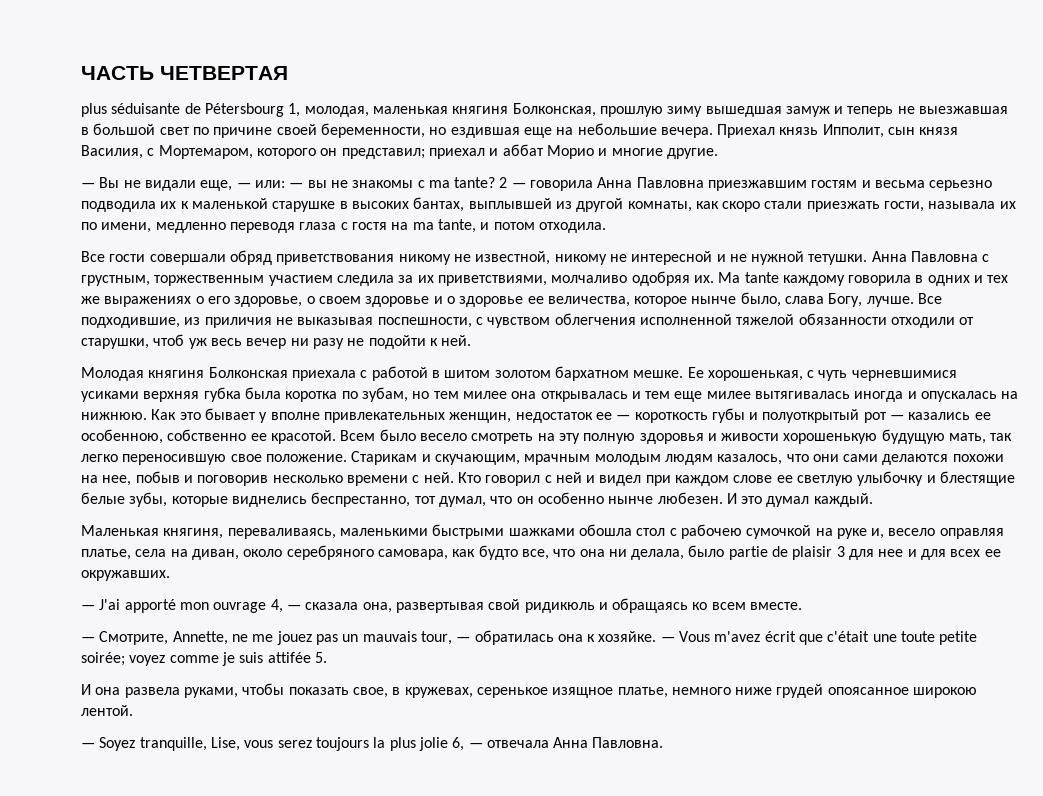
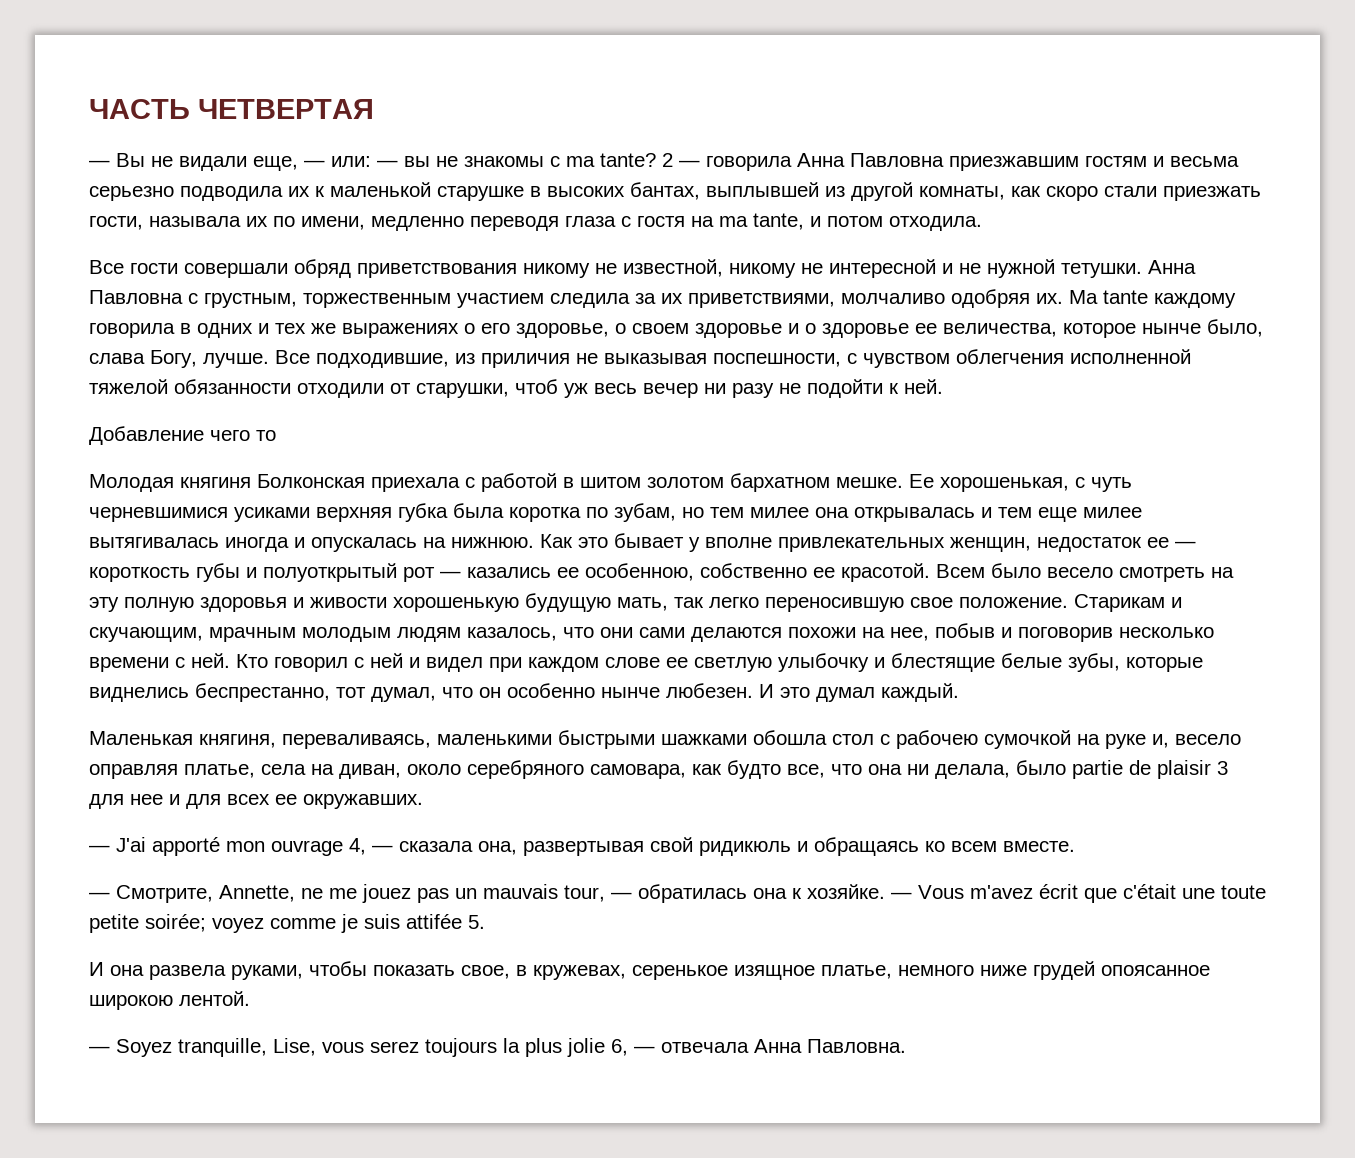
[81,103,1009,117] [81,123,959,138] [81,144,718,159] // plus séduisante de Pétersbourg 1, молодая, маленькая княгиня Болконская, прошлую зиму вышедшая замуж и теперь не выезжавшая в большой свет по причине своей беременности, но ездившая еще на небольшие вечера. Приехал князь Ипполит, сын князя Василия, с Мортемаром, которого он представил; приехал и аббат Морио и многие другие. -> (374, 109) none
(472, 340) none -> [89,426,276,445] // Добавление чего то

